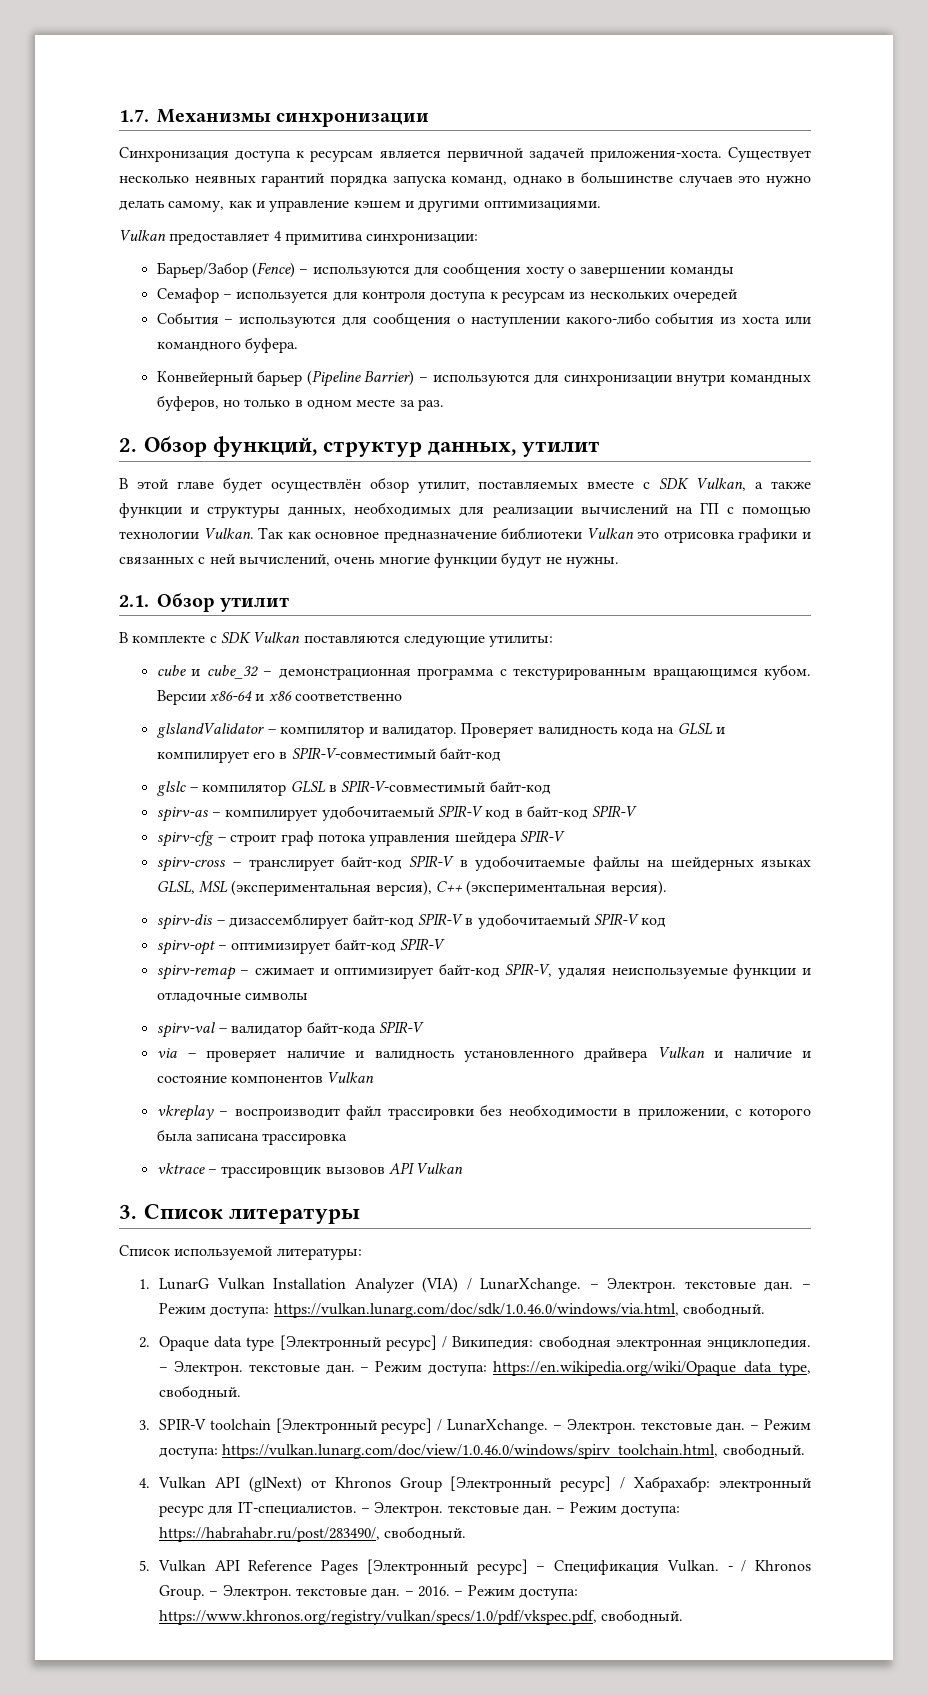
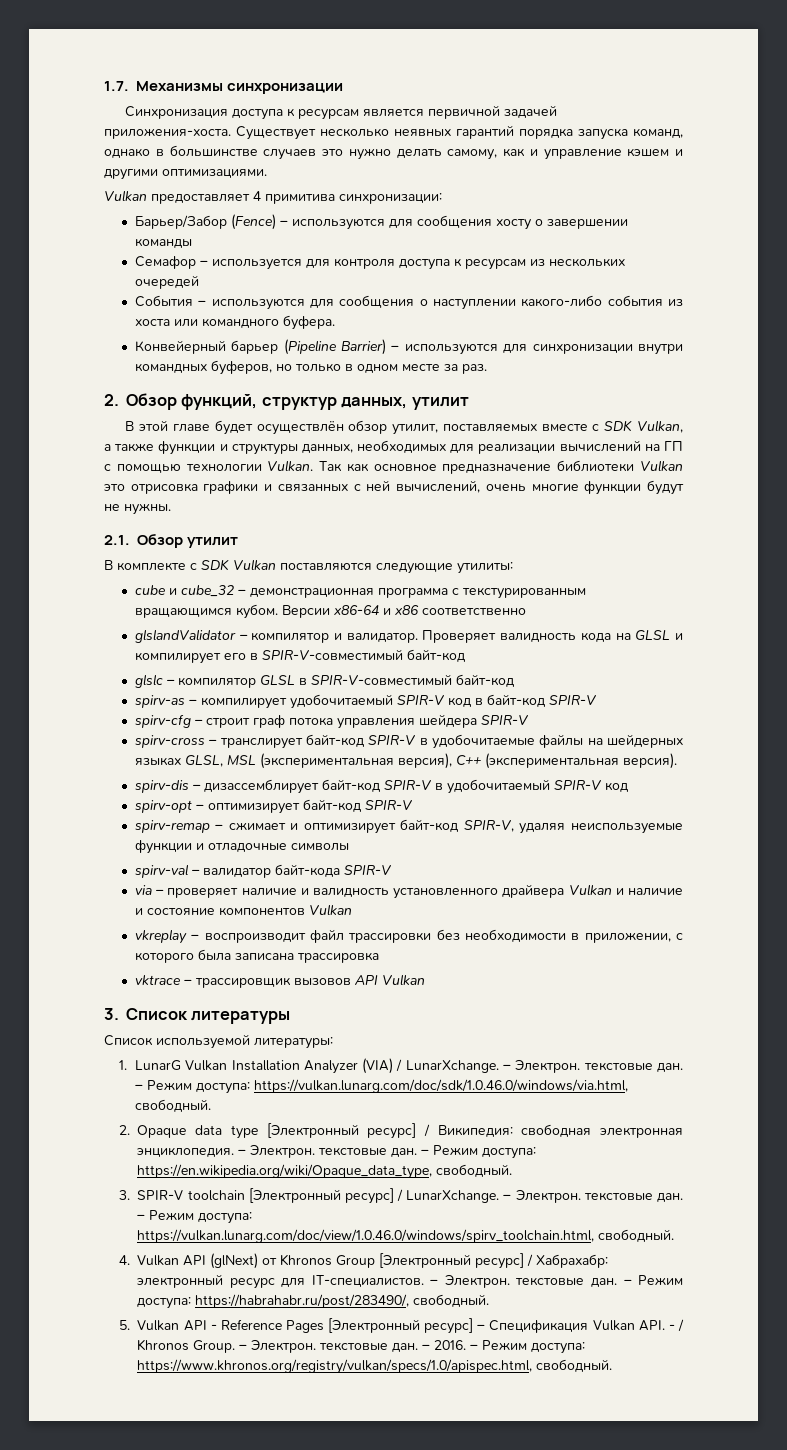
(240, 1565) none -> [210,1324,217,1330] -
[666,1560,719,1572] Vulkan. -> [592,1320,665,1331] Vulkan API.
[159,1610,598,1625] https://www.khronos.org/registry/vulkan/specs/1.0/pdf/vkspec.pdf, -> [137,1359,533,1374] https://www.khronos.org/registry/vulkan/specs/1.0/apispec.html,

